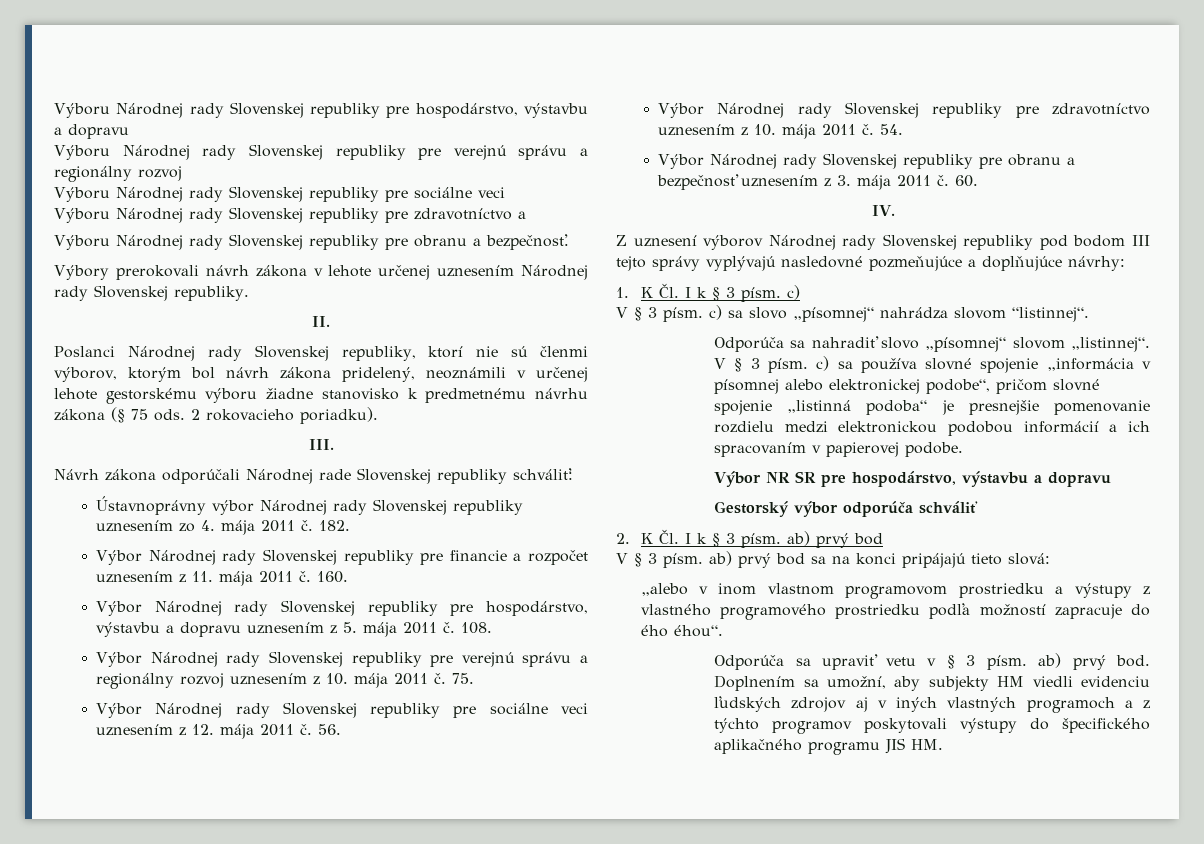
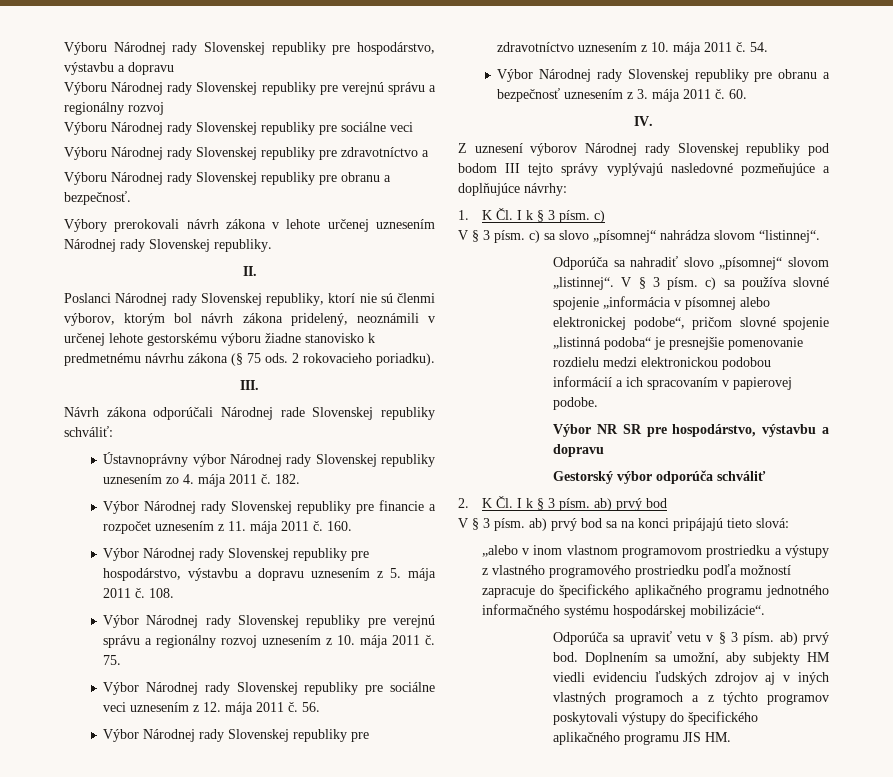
[640,625,723,637] ého éhou“. -> [559,584,829,598] [481,604,765,618] špecifického aplikačného programu jednotného informačného systému hospodárskej mobilizácie“.

